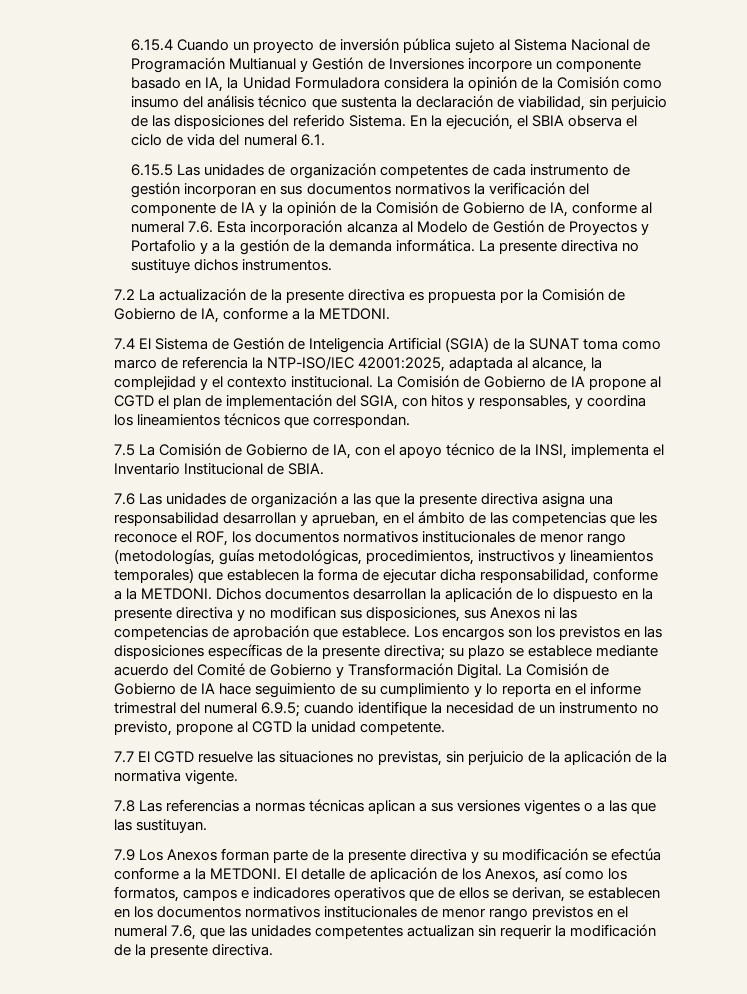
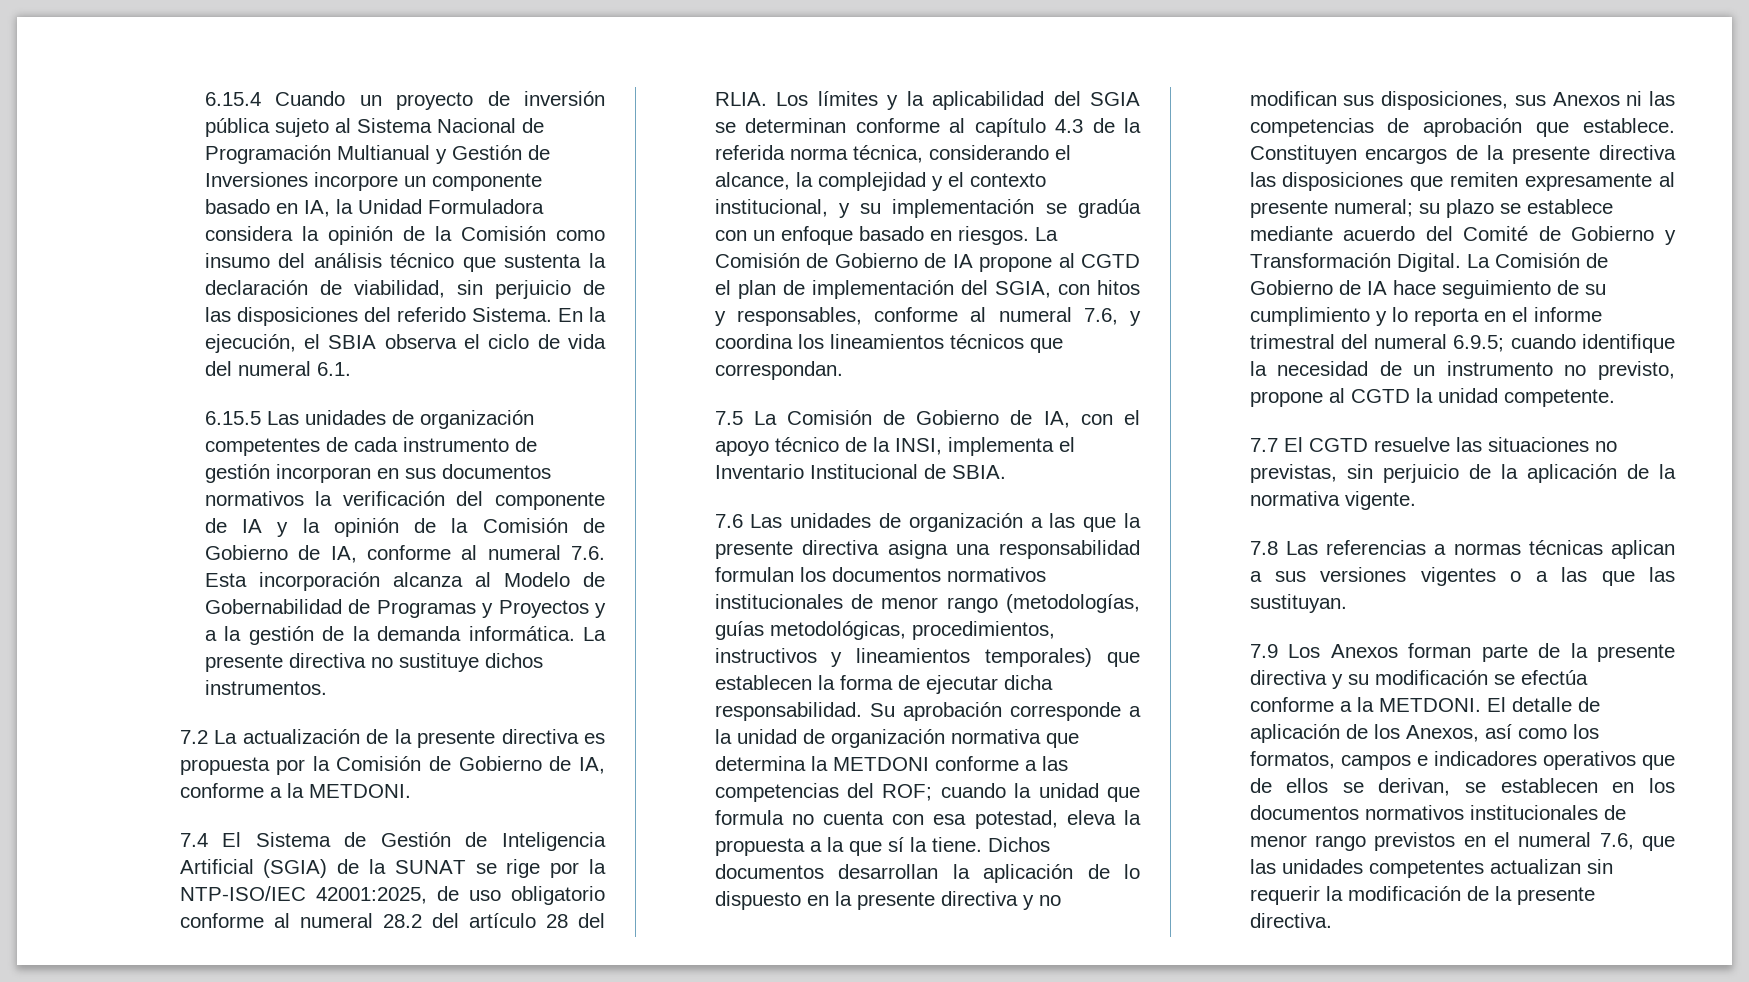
[492,220,649,235] [131,239,197,252] Gestión de Proyectos y Portafolio -> [204,599,589,618] Gobernabilidad de Programas y Proyectos
[583,339,662,350] [113,356,528,372] toma como marco de referencia la NTP-ISO/IEC 42001:2025, adaptada al -> [475,859,606,878] [179,886,605,905] [179,913,605,928] [714,91,1140,110] [714,118,1141,137] [714,145,1071,163] se rige por la NTP-ISO/IEC 42001:2025, de uso obligatorio conforme al numeral 28.2 del artículo 28 del RLIA. Los límites y la aplicabilidad del SGIA se determinan conforme al capítulo 4.3 de la referida norma técnica, considerando el
[290,376,373,388] institucional. -> [714,199,1141,218] [714,226,1029,245] institucional, y su implementación se gradúa con un enfoque basado en riesgos.
(572, 402) none -> [874,307,1118,325] conforme al numeral 7.6,
[222,511,658,527] [113,531,228,546] desarrollan y aprueban, en el ámbito de las competencias que les reconoce el ROF, -> [714,567,794,582] formulan
[479,568,659,584] [113,588,212,600] responsabilidad, conforme a la METDONI. -> [714,702,1141,721] [714,729,1079,748] [714,756,1068,771] [714,783,1140,802] [714,810,1141,829] [714,837,982,856] responsabilidad. Su aprobación corresponde a la unidad de organización normativa que determina la METDONI conforme a las competencias del ROF; cuando la unidad que formula no cuenta con esa potestad, eleva la propuesta a la que sí la tiene.
[413,626,663,641] [113,644,445,660] Los encargos son los previstos en las disposiciones específicas de la presente directiva; -> [1249,145,1676,164] [1249,172,1675,191] [1249,199,1413,218] Constituyen encargos de la presente directiva las disposiciones que remiten expresamente al presente numeral;

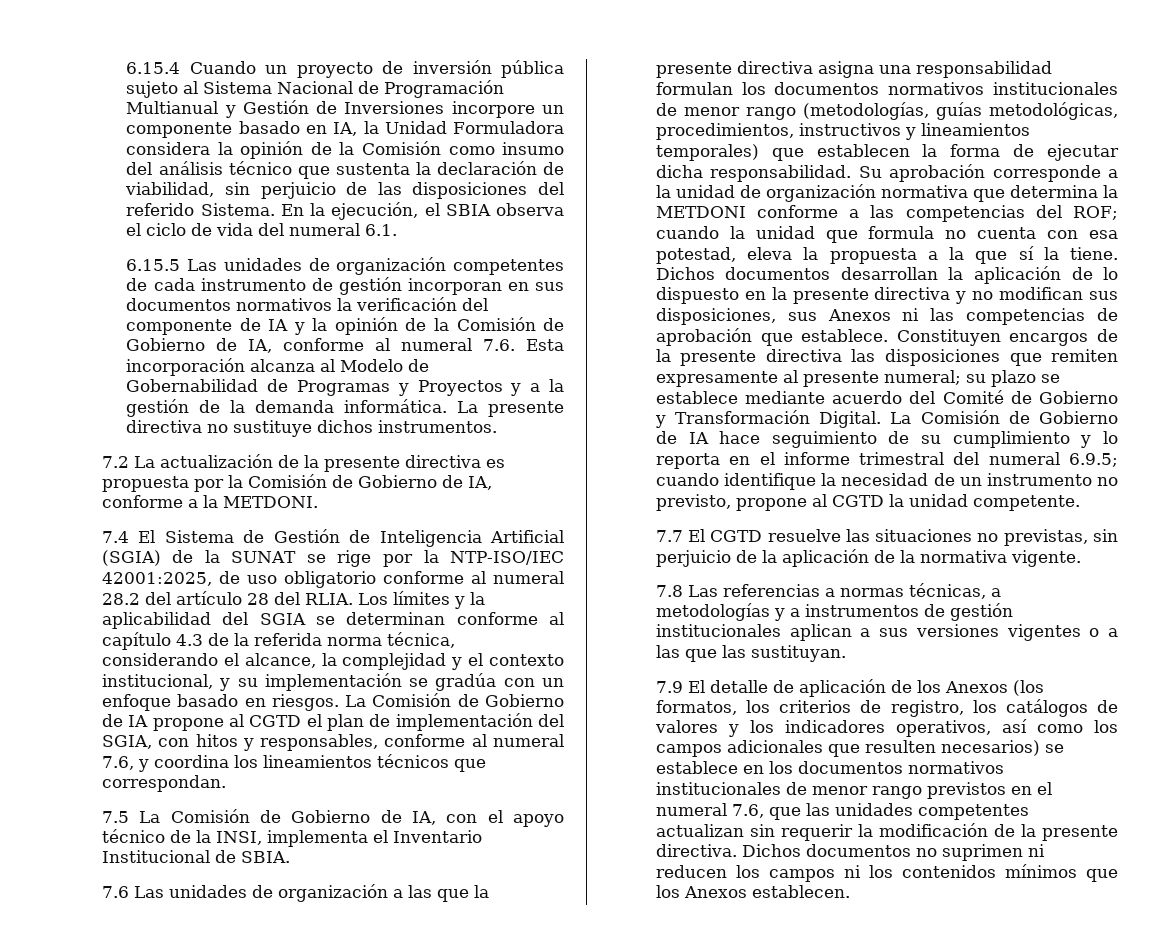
[1528,540,1603,555] técnicas -> [908,583,1001,599] [655,603,1013,621] [655,624,781,637] técnicas, a metodologías y a instrumentos de gestión institucionales
[1288,643,1675,662] [1249,670,1588,689] [1249,697,1481,712] Los Anexos forman parte de la presente directiva y su modificación se efectúa conforme a la METDONI. -> (683, 687) none
[1405,724,1599,742] [1249,751,1675,770] [1249,778,1598,796] Anexos, así como los formatos, campos e indicadores operativos que de ellos se derivan, se establecen -> [944,680,1044,696] [655,699,1118,717] [654,719,1118,737] [655,740,1064,757] [655,761,738,774] Anexos (los formatos, los criterios de registro, los catálogos de valores y los indicadores operativos, así como los campos adicionales que resulten necesarios) se establece
(1332, 920) none -> [741,844,1045,861] [655,864,1118,882] [655,885,850,898] Dichos documentos no suprimen ni reducen los campos ni los contenidos mínimos que los Anexos establecen.

